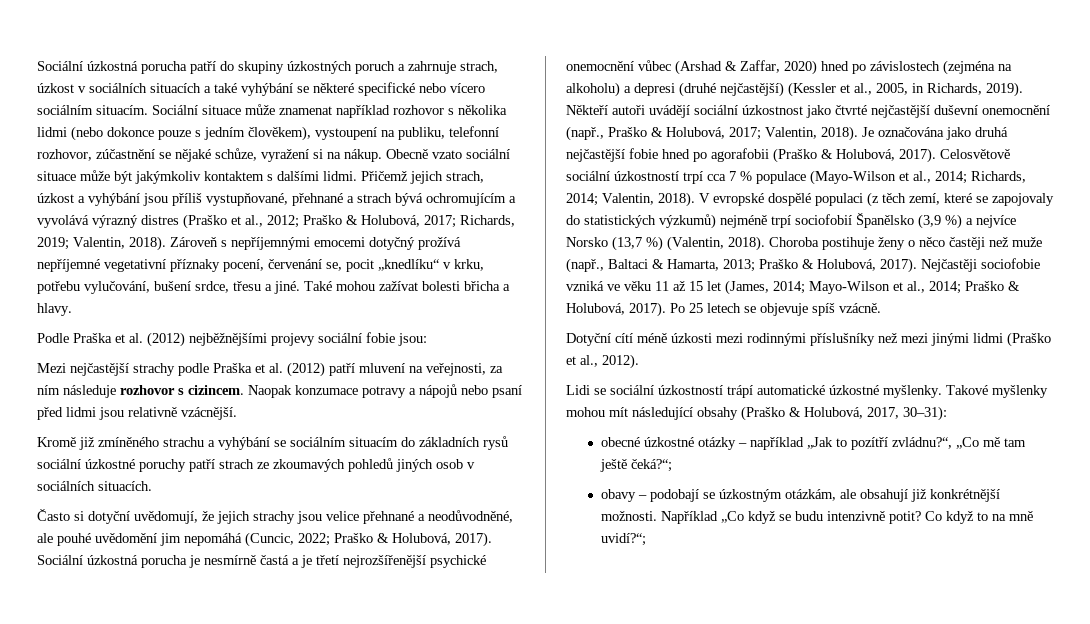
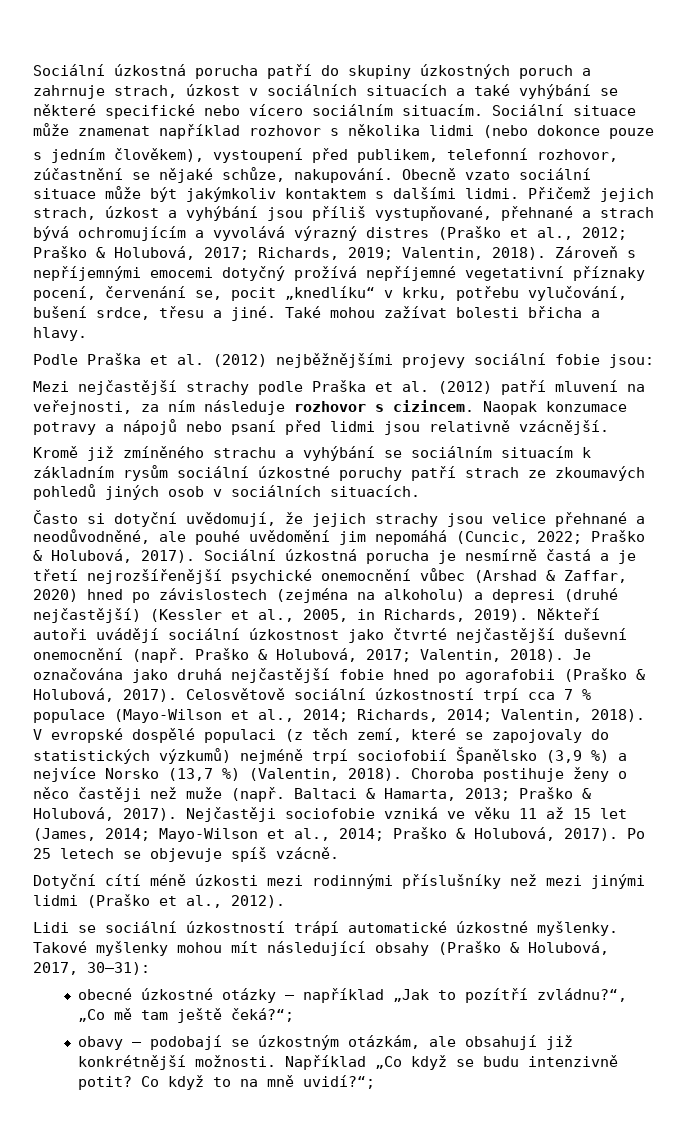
(191, 135) none -> (654, 133) //
[381,127,445,140] na publiku, -> [312,148,438,163] před publikem,
[261,149,382,162] vyražení si na nákup. -> [294,168,393,183] nakupování.
[401,436,508,450] do základních rysů -> [582,447,591,458] [33,465,168,481] k základním rysům
[566,126,604,141] (např., -> [132,648,186,663] (např.
[566,258,604,273] (např., -> [231,787,285,802] (např.

